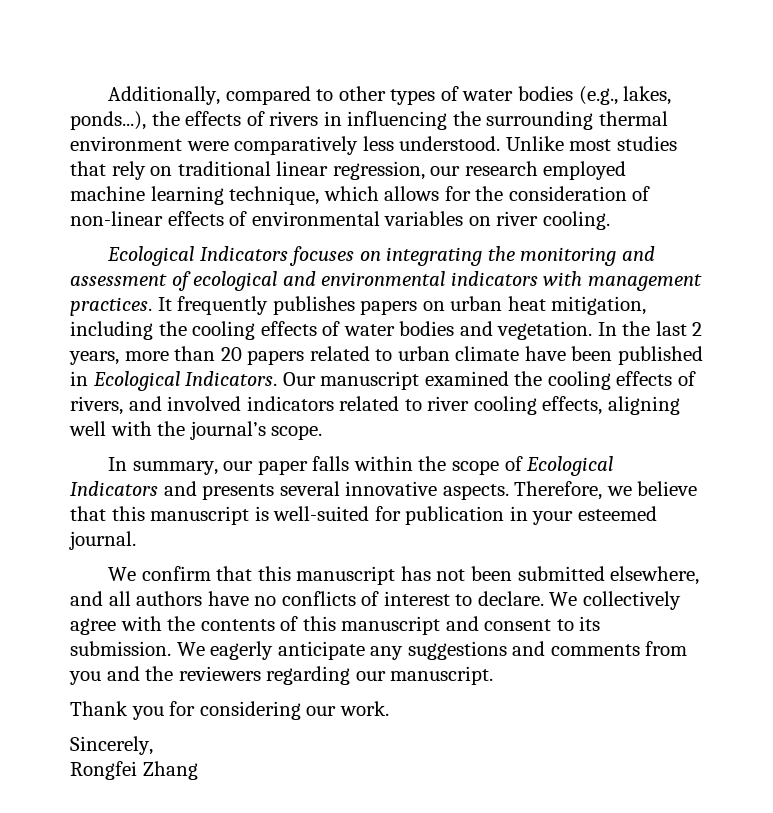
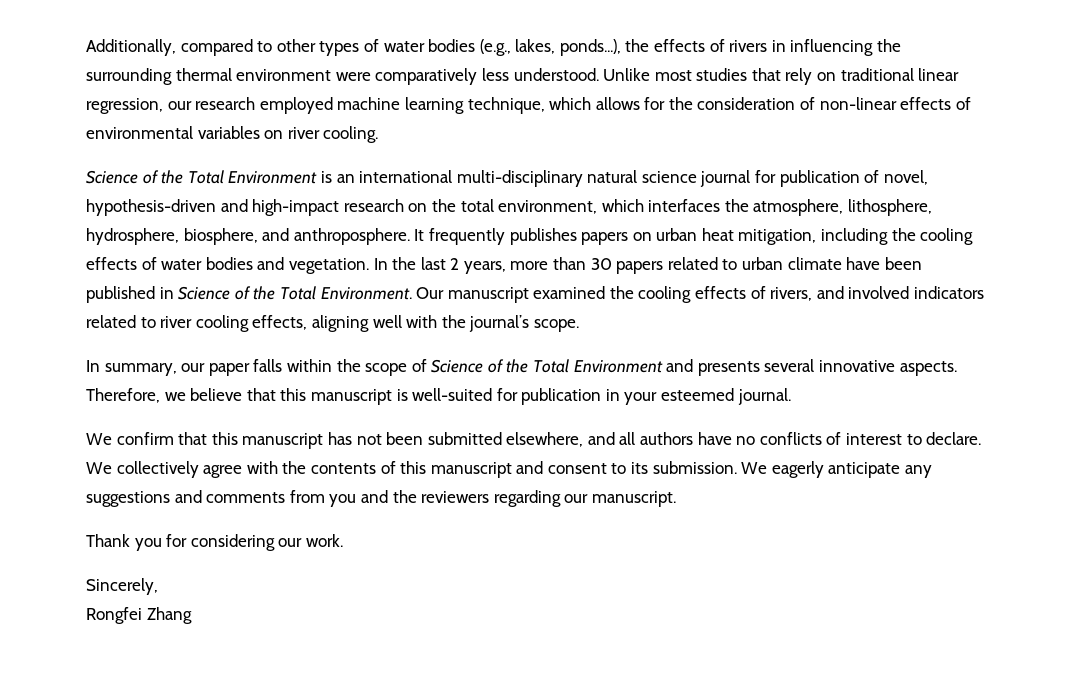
[107,246,655,266] [70,271,702,291] [70,297,152,316] Ecological Indicators focuses on integrating the monitoring and assessment of ecological and environmental indicators with management practices. -> [86,170,928,187] [86,199,933,216] [86,228,410,245] Science of the Total Environment is an international multi-disciplinary natural science journal for publication of novel, hypothesis-driven and high-impact research on the total environment, which interfaces the atmosphere, lithosphere, hydrosphere, biosphere, and anthroposphere.
[220,347,242,361] 20 -> [590,258,612,270] 30
[92,371,278,391] Ecological Indicators. -> [178,286,412,300] Science of the Total Environment.
[526,456,614,476] [70,481,158,496] Ecological Indicators -> [431,359,663,373] Science of the Total Environment

